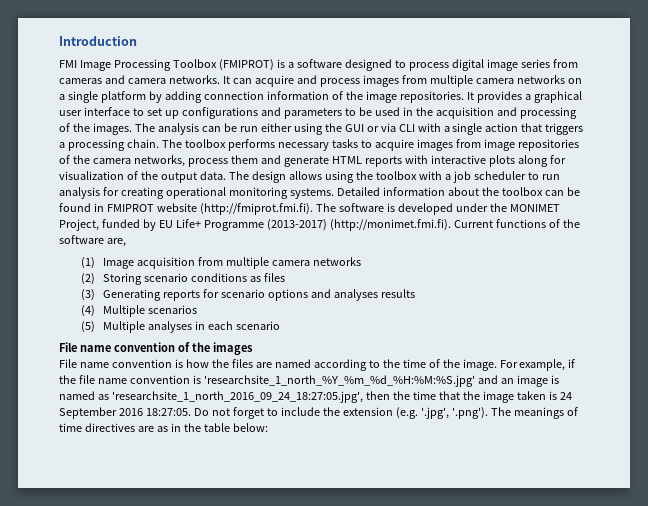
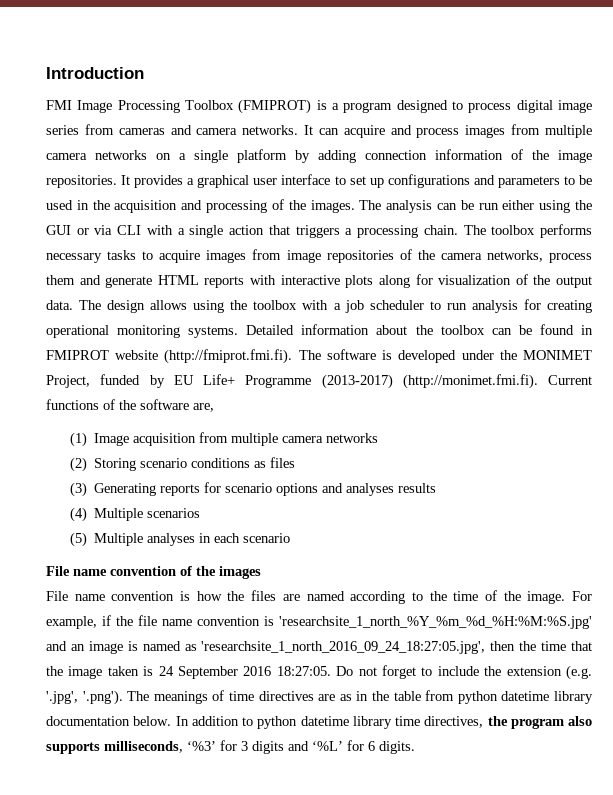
[296,59,342,68] software -> [343,102,393,113] program
[232,423,268,432] below: -> [425,690,594,704] [46,716,592,729] [46,740,415,754] from python datetime library documentation below. In addition to python datetime library time directives, the program also supports milliseconds, ‘%3’ for 3 digits and ‘%L’ for 6 digits.

